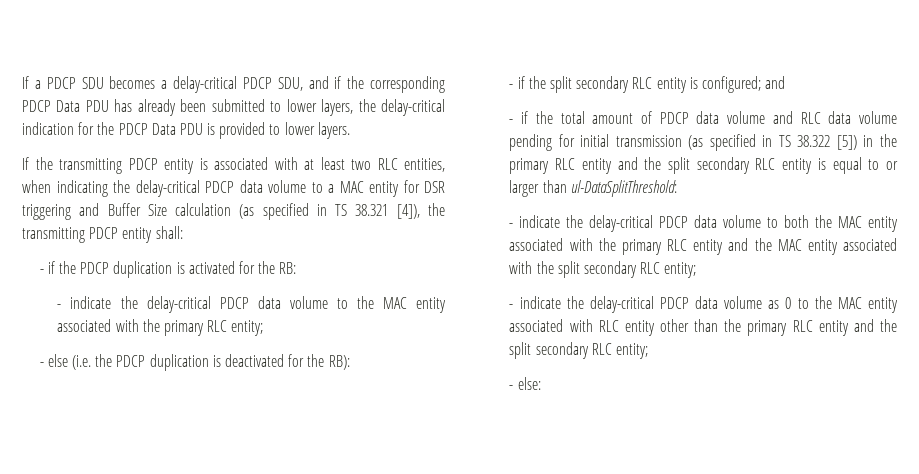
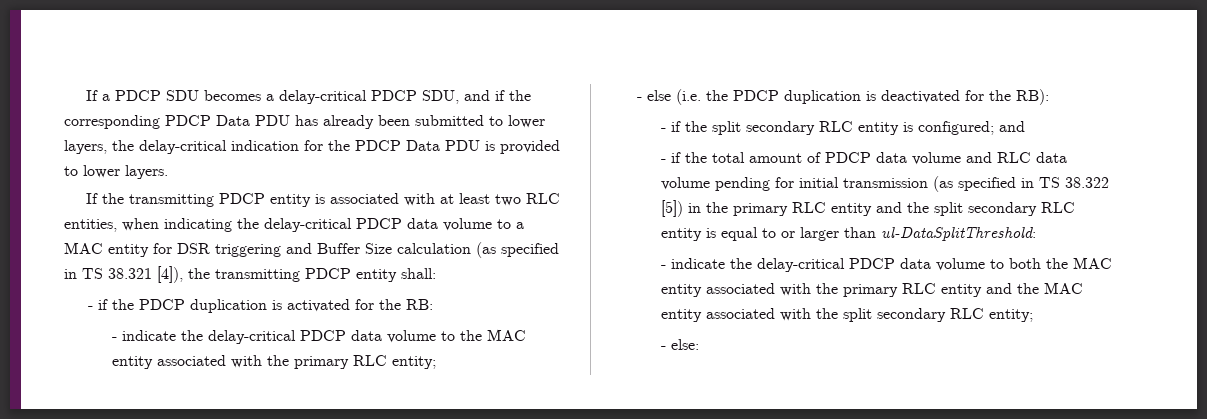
[509,296,898,313] [509,319,897,336] [509,342,648,359] // - indicate the delay-critical PDCP data volume as 0 to the MAC entity associated with RLC entity other than the primary RLC entity and the split secondary RLC entity; -> (1033, 315) none

